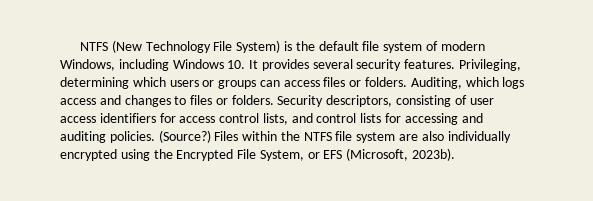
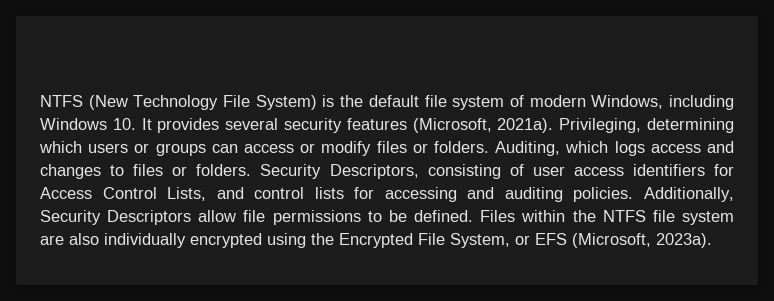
[404,59,456,69] features. -> [346,118,554,133] features (Microsoft, 2021a).
(320, 83) none -> [300,141,372,156] or modify
[326,95,393,107] descriptors, -> [329,164,419,179] Descriptors,
[179,113,288,125] access control lists, -> [40,187,207,201] Access Control Lists,
[158,130,211,143] (Source?) -> [644,187,734,202] [40,210,474,225] Additionally, Security Descriptors allow file permissions to be defined.
[412,148,456,161] 2023b). -> [656,233,712,248] 2023a).

